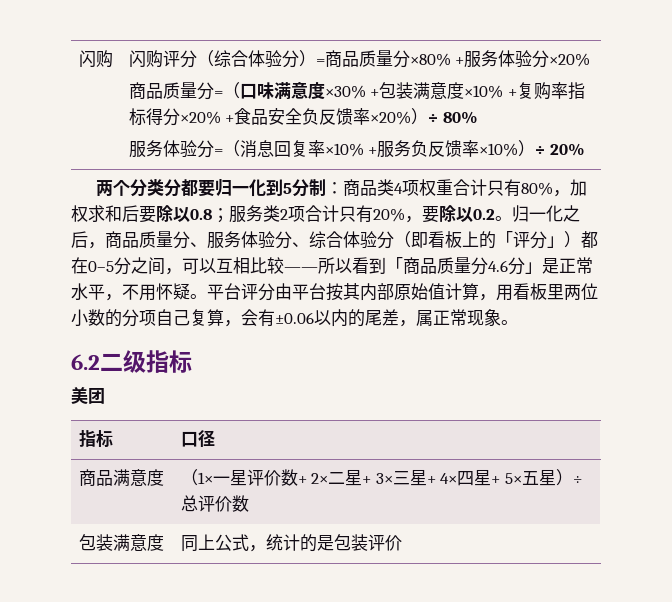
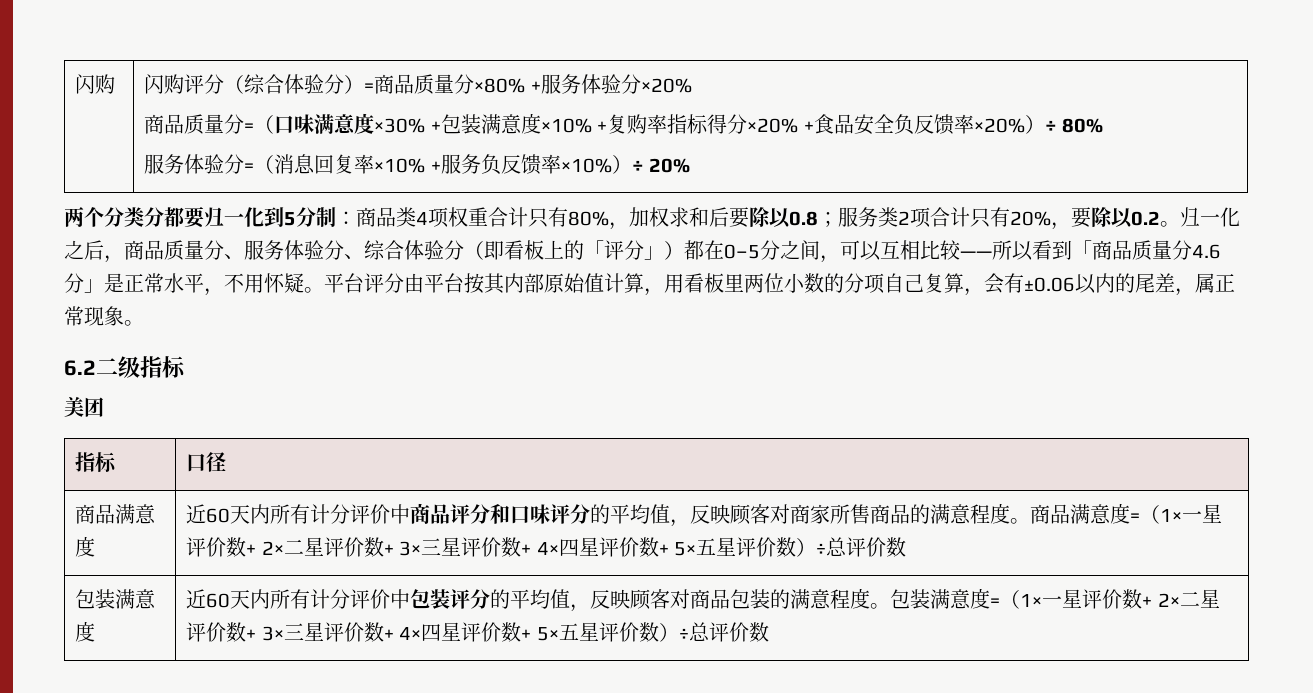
[180,469,556,486] （1×一星评价数+ 2×二星+ 3×三星+ 4×四星+ 5×五星 -> [186,503,1223,527] [186,537,797,557] 近60天内所有计分评价中商品评分和口味评分的平均值，反映顾客对商家所售商品的满意程度。商品满意度=（1×一星评价数+ 2×二星评价数+ 3×三星评价数+ 4×四星评价数+ 5×五星评价数
[180,534,402,552] 同上公式，统计的是包装评价 -> [186,588,1220,612] [186,622,769,642] 近60天内所有计分评价中包装评分的平均值，反映顾客对商品包装的满意程度。包装满意度=（1×一星评价数+ 2×二星评价数+ 3×三星评价数+ 4×四星评价数+ 5×五星评价数）÷总评价数

